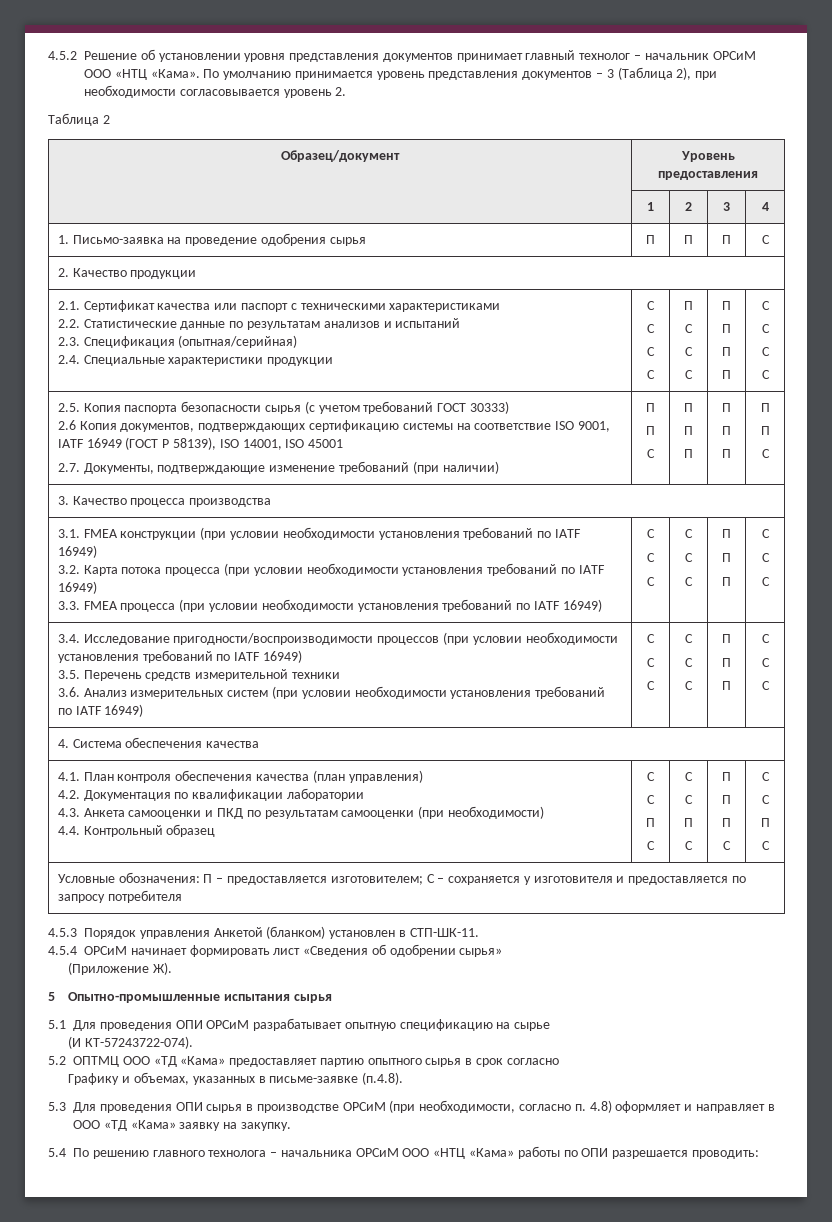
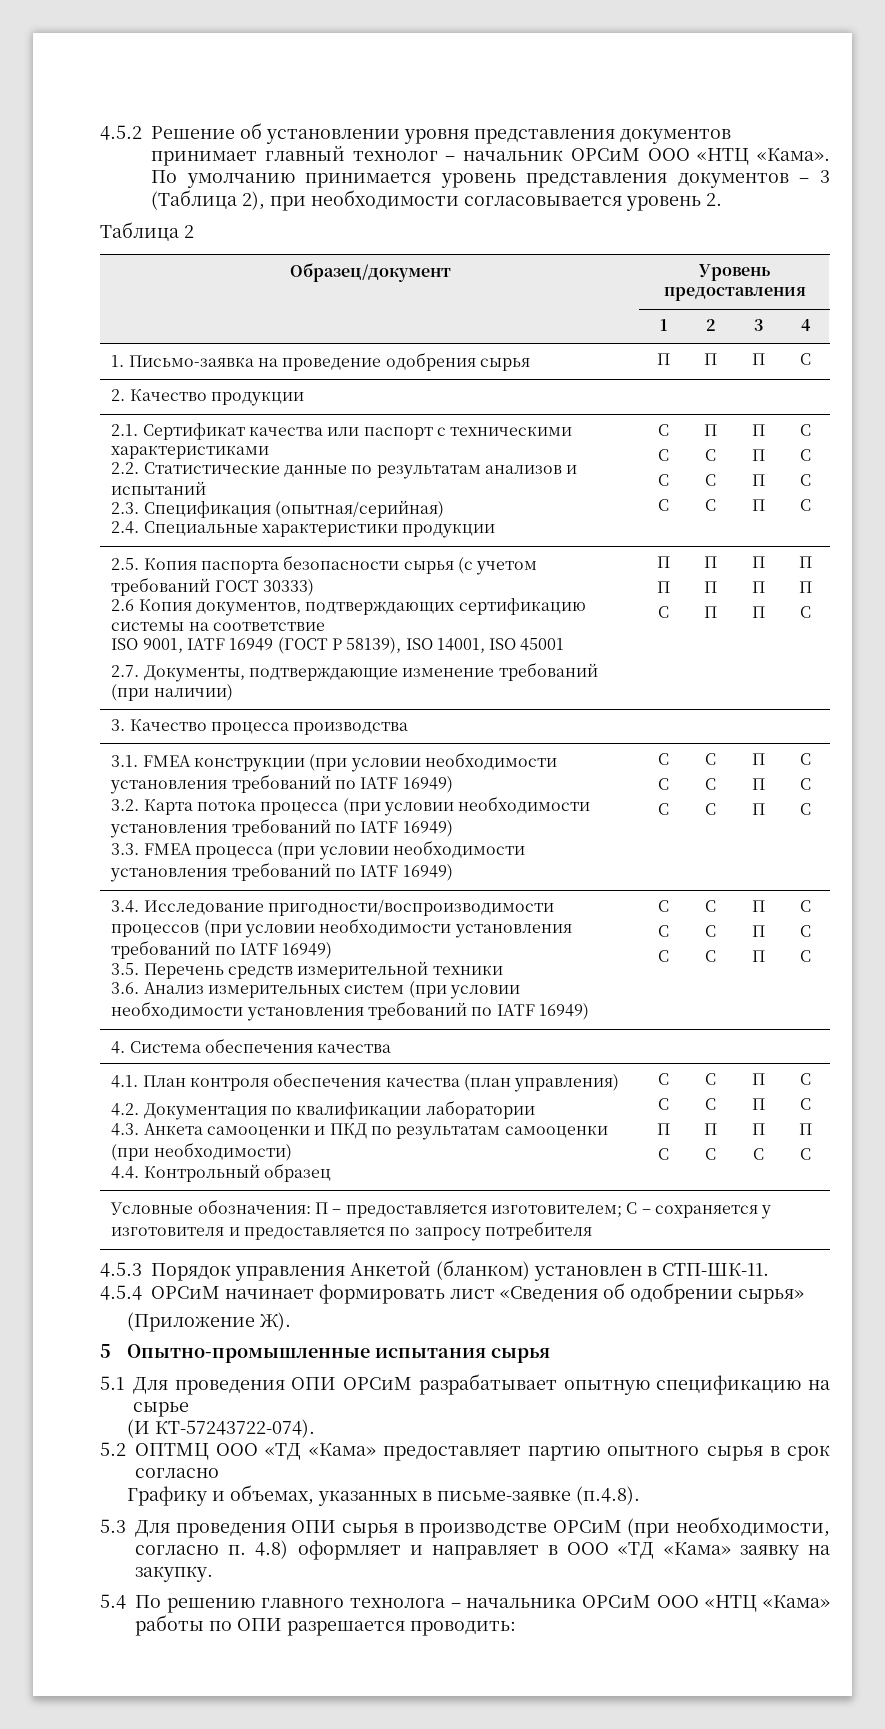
(552, 426) none -> (325, 626) //

